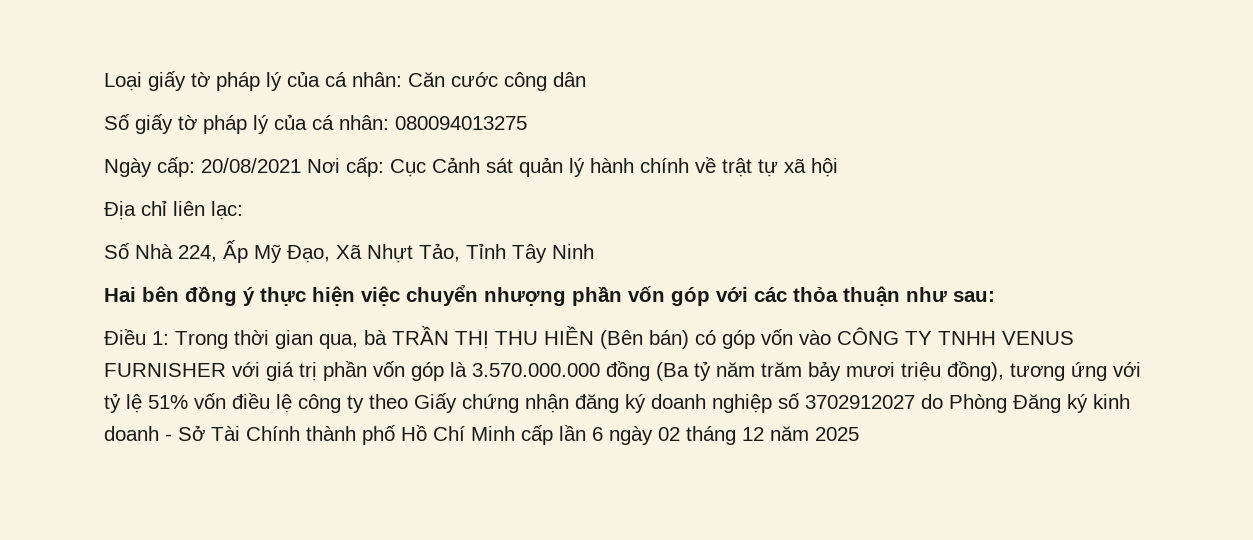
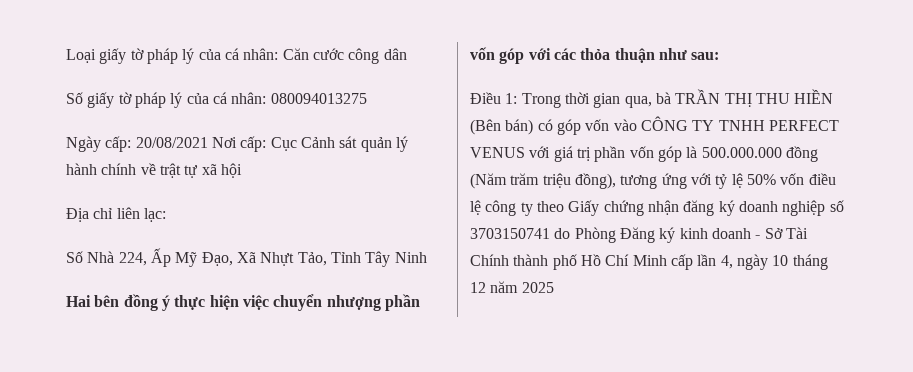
[1002,331,1074,345] [104,363,226,377] VENUS FURNISHER -> [768,120,839,131] [470,147,525,158] PERFECT VENUS
[472,361,895,381] 3.570.000.000 đồng (Ba tỷ năm trăm bảy mươi -> [701,146,818,162] [470,173,540,189] 500.000.000 đồng (Năm trăm
[148,395,188,409] 51% -> [746,174,776,185] 50%
[805,395,915,409] 3702912027 -> [470,228,550,239] 3703150741
[592,426,680,445] 6 ngày 02 -> [720,254,789,270] 4, ngày 10

